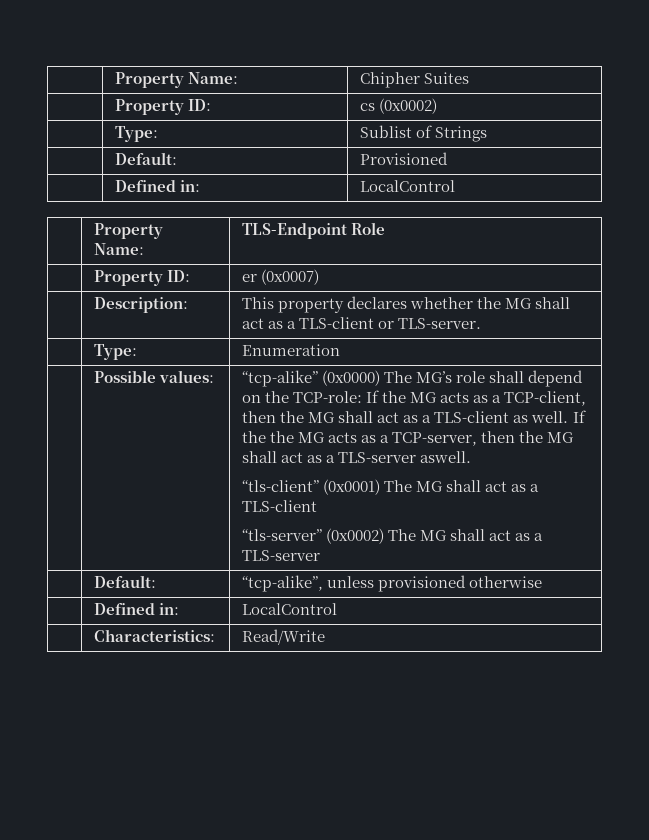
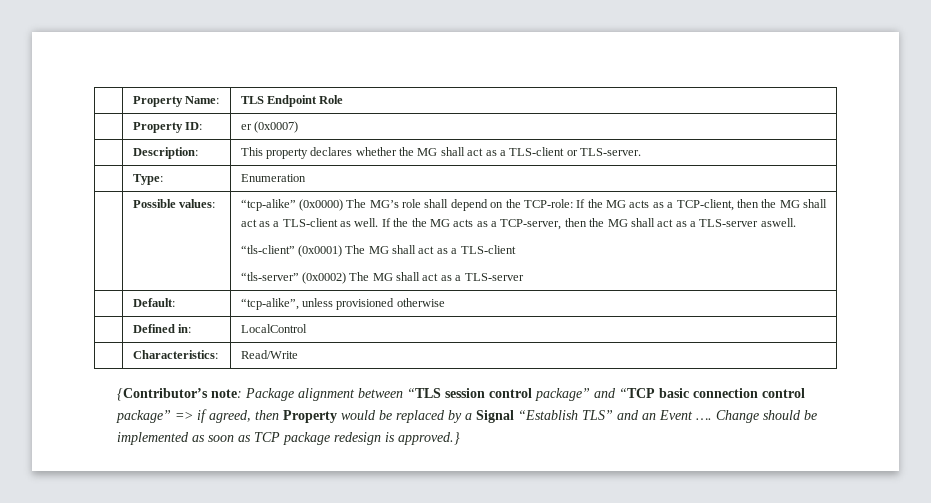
[115,72,239,88] [360,72,470,88] [115,99,212,115] [360,98,438,114] [115,126,159,142] [360,125,488,142] [115,152,178,165] [360,152,449,165] [115,180,201,192] [360,180,456,192] [94,223,164,239] [94,243,145,255] [242,223,348,239] | Property Name: | Chipher Suites // | Property ID: | cs (0x0002) // | Type: | Sublist of Strings // | Default: | Provisioned // | Defined in: | LocalControl // | Property Name: | TLS-Endpoint -> [132,96,219,107] [240,95,317,107] | Property Name: | TLS Endpoint
(326, 637) none -> [117,388,806,401] [116,409,818,423] [117,432,461,445] // {Contributor’s note: Package alignment between “TLS session control package” and “TCP basic connection control package” => if agreed, then Property would be replaced by a Signal “Establish TLS” and an Event …. Change should be implemented as soon as TCP package redesign is approved.}

